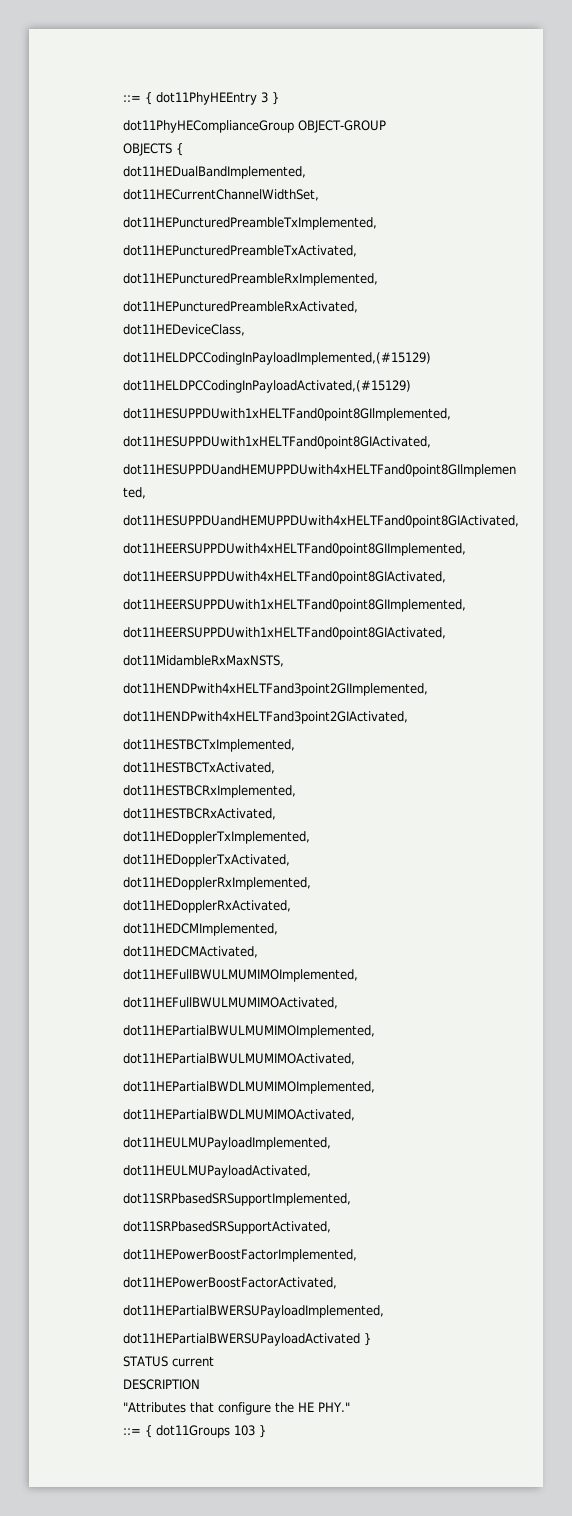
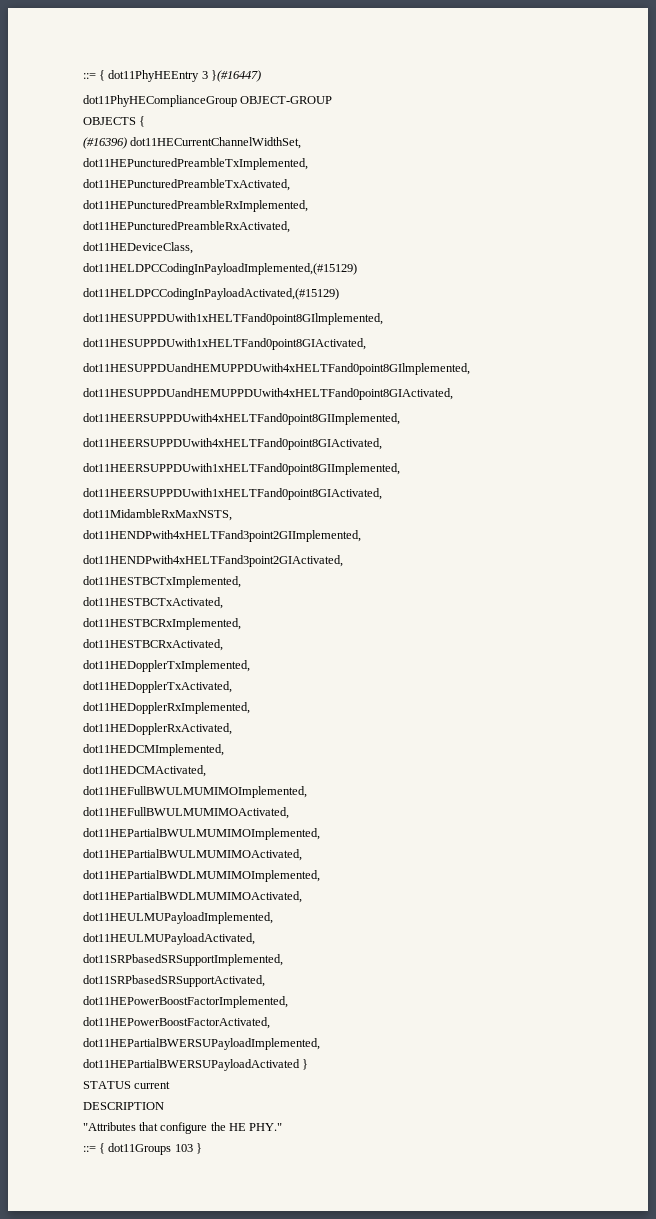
[272,92,280,105] } -> [211,70,262,82] }(#16447)
[123,166,307,179] dot11HEDualBandImplemented, // -> [82,137,127,149] (#16396)

